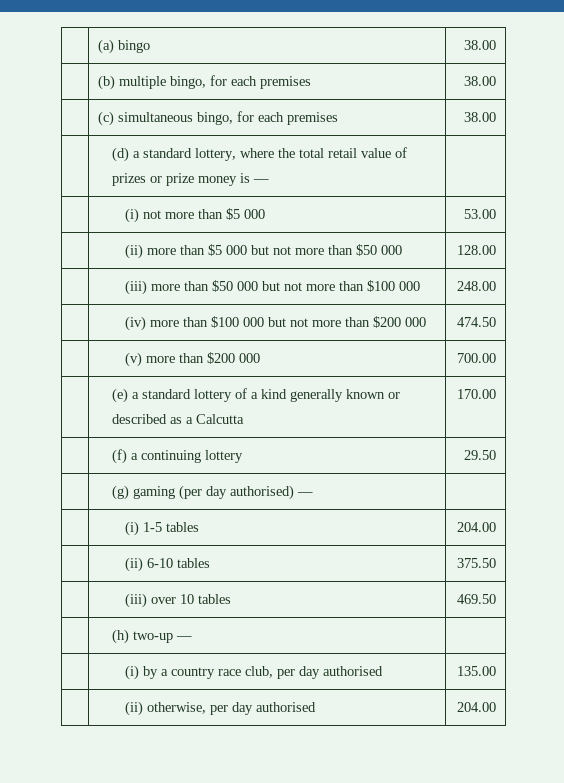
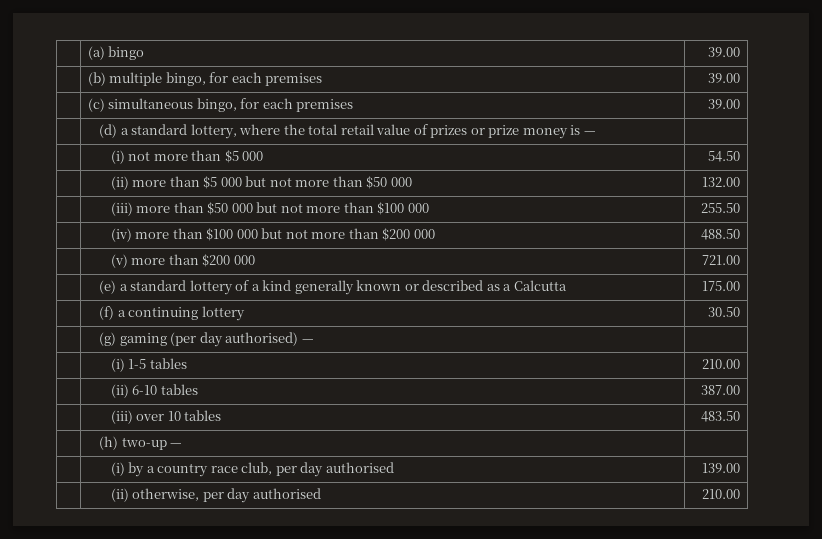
[464,40,497,50] 38.00 -> [708,47,741,57] 39.00
[464,76,497,86] 38.00 -> [708,73,741,83] 39.00
[464,112,497,122] 38.00 -> [708,99,741,109] 39.00
[464,209,497,219] 53.00 -> [708,151,741,162] 54.50
[457,245,497,255] 128.00 -> [702,177,741,187] 132.00
[457,281,497,291] 248.00 -> [701,203,741,213] 255.50
[457,317,497,327] 474.50 -> [701,229,741,240] 488.50
[457,353,497,363] 700.00 -> [702,255,741,265] 721.00
[457,389,497,399] 170.00 -> [702,281,741,291] 175.00
[464,450,497,460] 29.50 -> [708,307,741,317] 30.50
[457,522,497,532] 204.00 -> [702,359,741,369] 210.00
[457,558,497,568] 375.50 -> [701,385,741,395] 387.00
[457,594,497,604] 469.50 -> [701,411,741,422] 483.50
[457,666,497,676] 135.00 -> [702,463,741,473] 139.00
[457,702,497,712] 204.00 -> [702,489,741,499] 210.00

